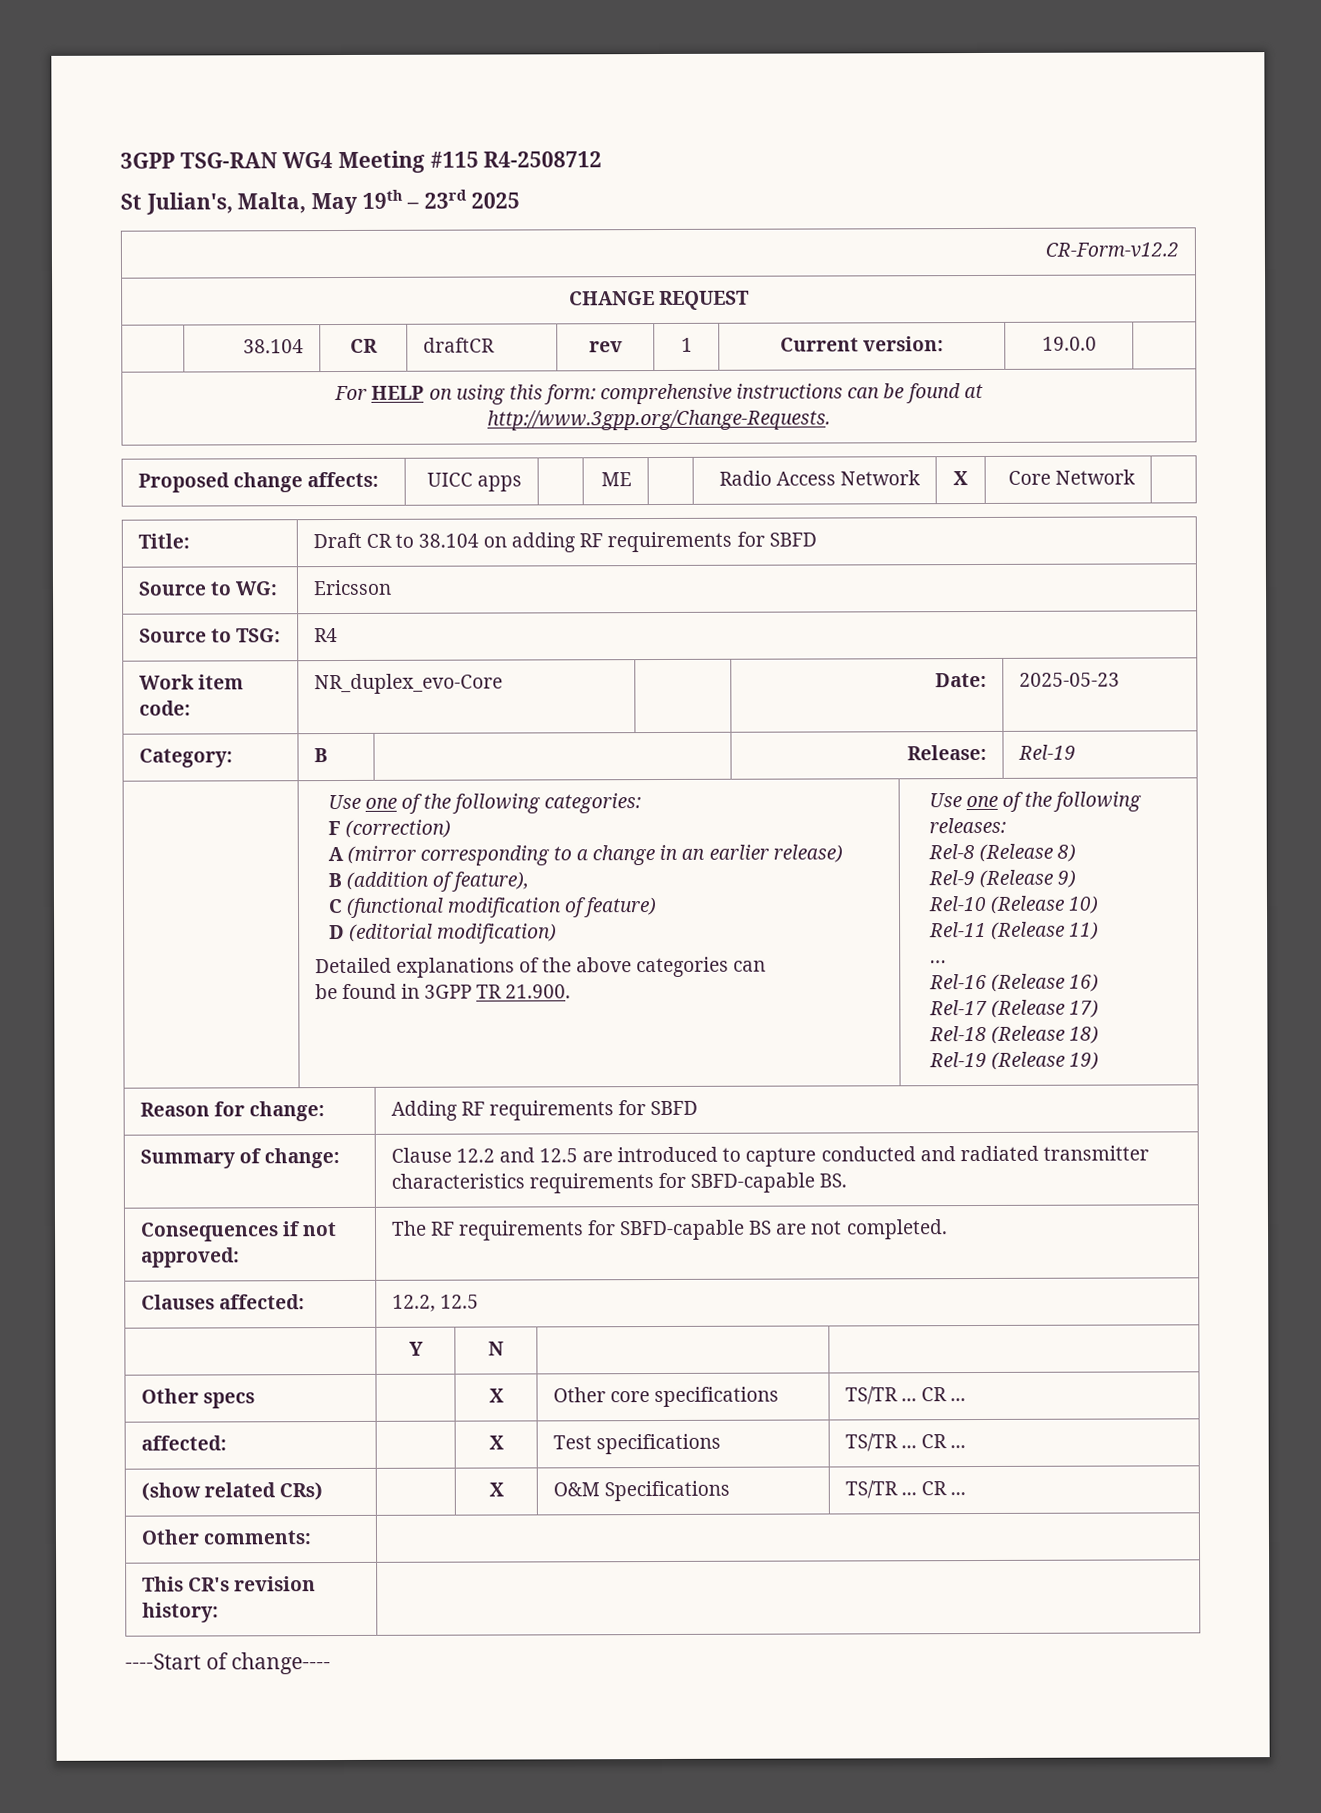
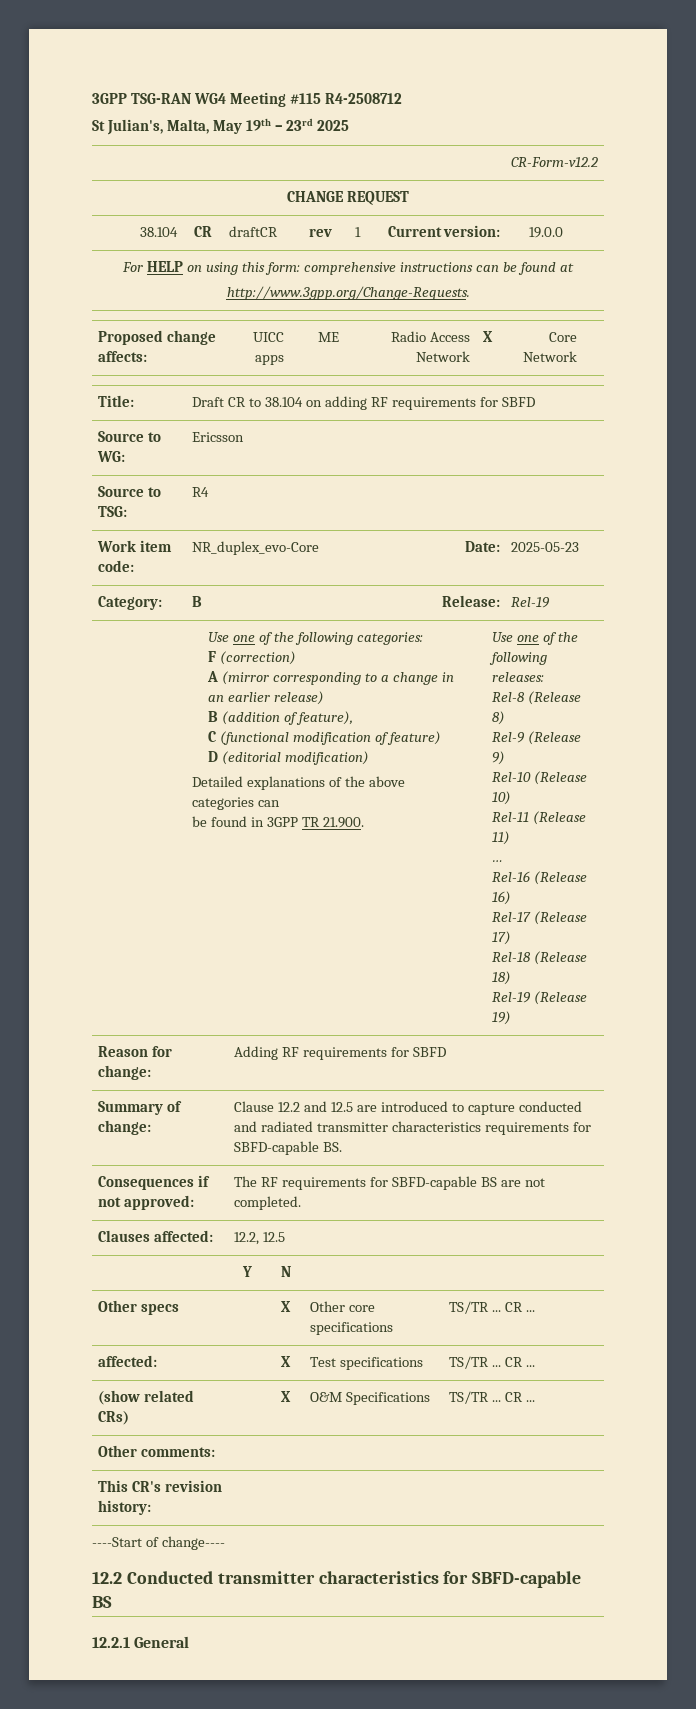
(332, 1663) none -> [92,1571,582,1588] [92,1596,112,1608] [92,1636,190,1648] // 12.2 Conducted transmitter characteristics for SBFD-capable BS // 12.2.1 General

